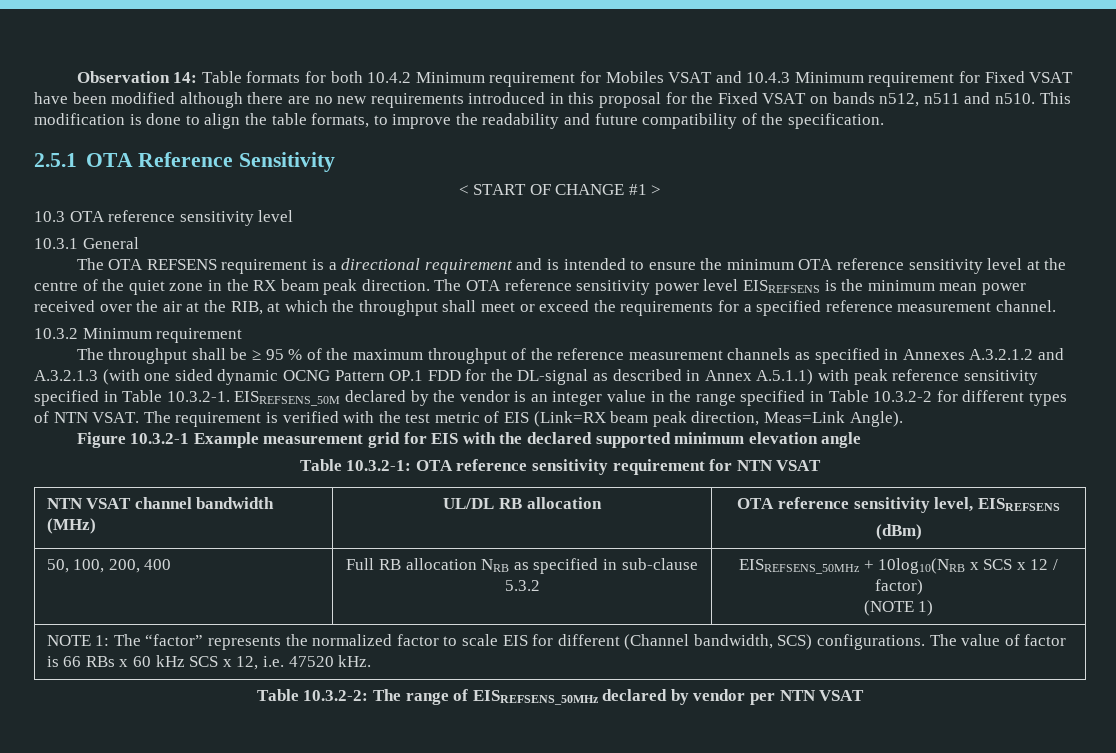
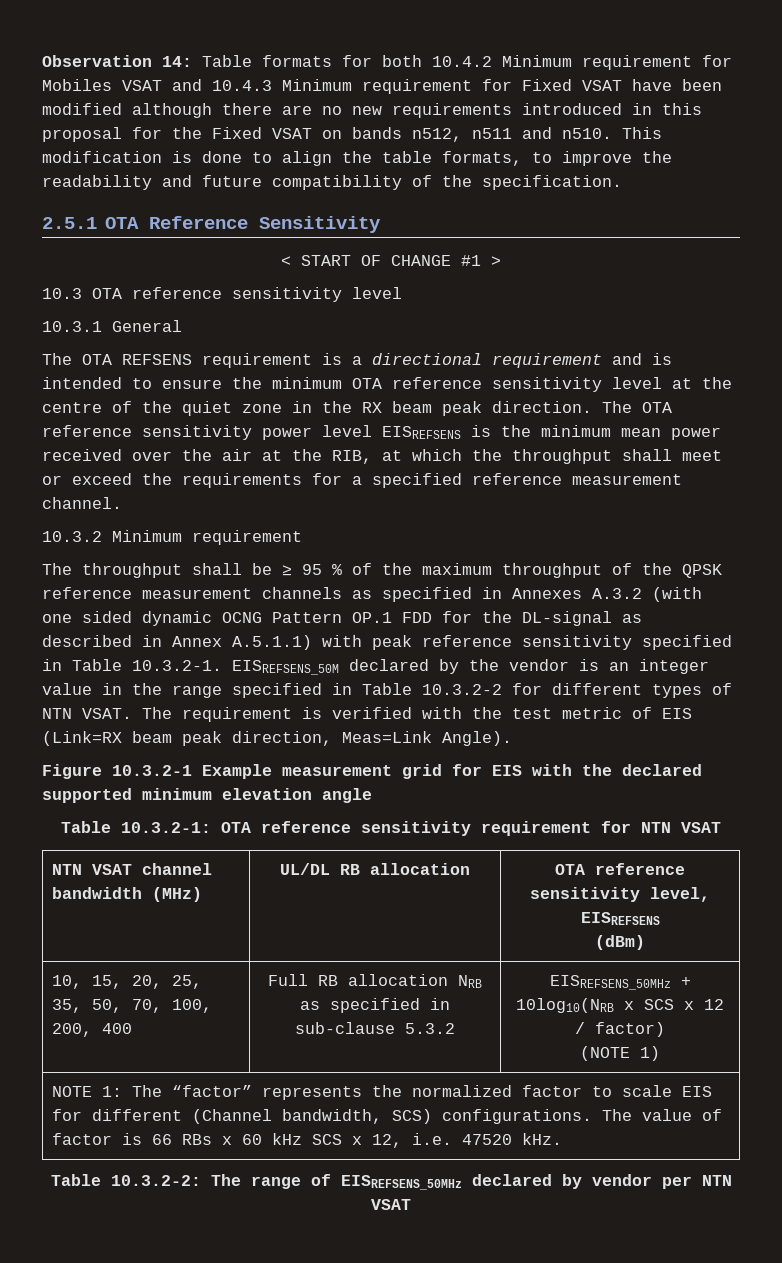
(553, 354) none -> [682,564,722,578] QPSK
[969,348,1064,360] [34,370,98,381] A.3.2.1.2 and A.3.2.1.3 -> [592,588,642,599] A.3.2
[46,559,69,573] 50, -> [52,975,203,989] [52,999,163,1013] 10, 15, 20, 25, 35, 50, 70,

